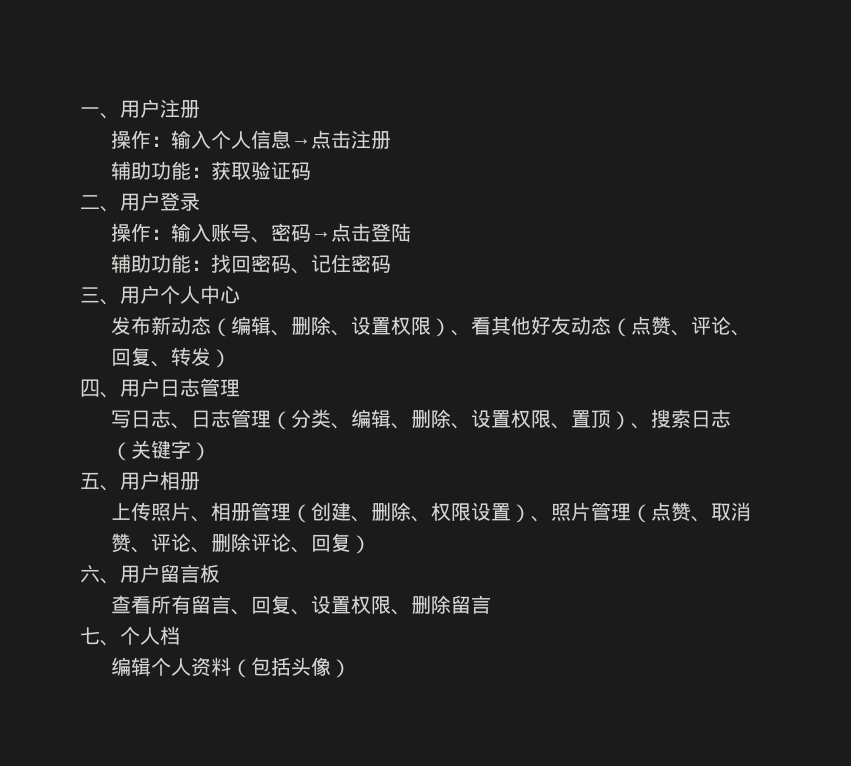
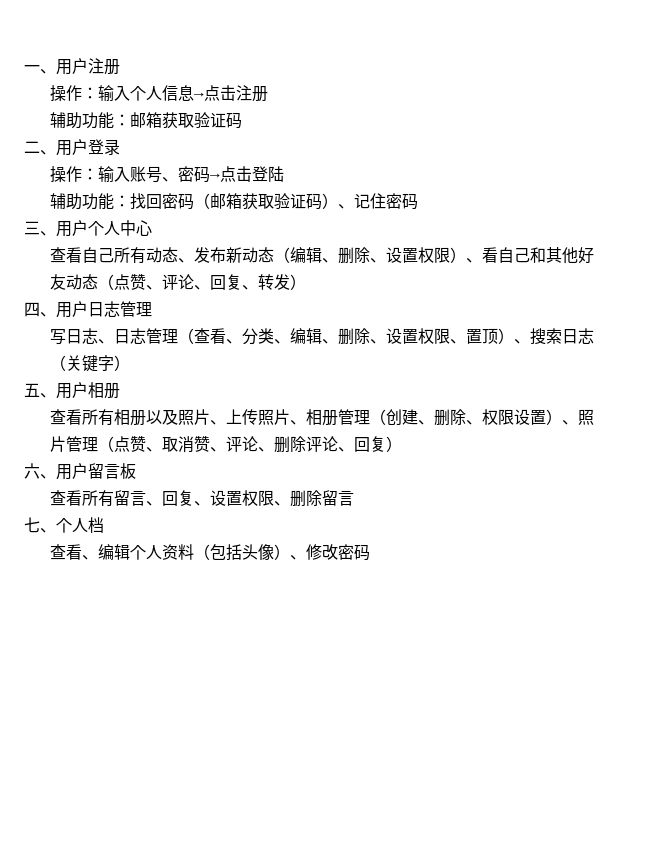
(212, 172) none -> [129,112,162,128] 邮箱
(292, 264) none -> [193,193,338,210] （邮箱获取验证码）
(240, 295) none -> [49,247,194,264] 查看自己所有动态、
(492, 326) none -> [497,247,546,263] 自己和
(292, 420) none -> [193,328,242,344] 查看、
(200, 481) none -> [49,409,226,426] 查看所有相册以及照片、
(180, 635) none -> [49,544,98,560] 查看、
(352, 668) none -> [289,544,370,561] 、修改密码

